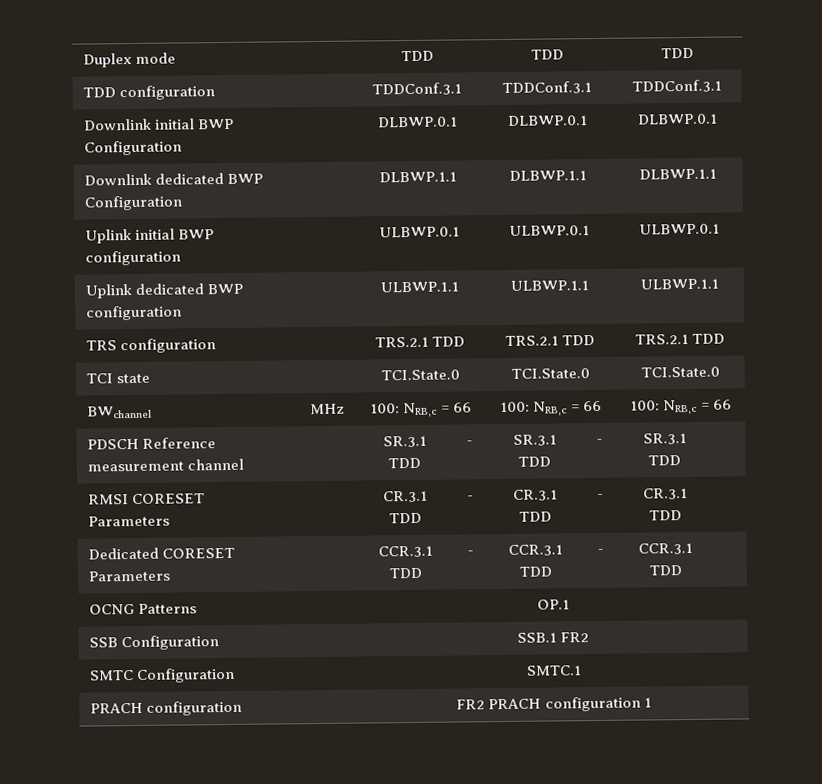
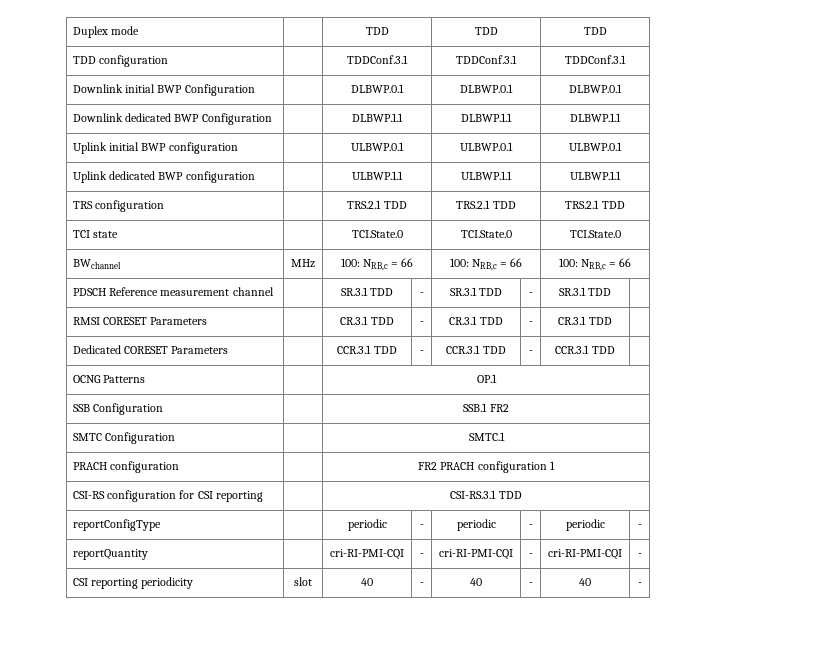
(652, 702) none -> [72,490,263,502] [450,490,522,499] [72,519,161,531] [347,519,387,531] [419,524,424,528] [456,519,496,531] [528,524,533,528] [565,519,605,531] [637,524,642,528] [72,549,148,560] [330,549,404,560] [419,553,424,557] [439,549,513,560] [528,553,533,557] [548,549,622,560] [637,553,642,557] [72,577,194,589] [294,577,312,586] [361,578,373,586] [419,582,424,586] [470,578,482,586] [528,582,533,586] [579,578,591,586] [637,582,642,586] // CSI-RS configuration for CSI reporting | | CSI-RS.3.1 TDD // reportConfigType | | periodic | - | periodic | - | periodic | - // reportQuantity | | cri-RI-PMI-CQI | - | cri-RI-PMI-CQI | - | cri-RI-PMI-CQI | - // CSI reporting periodicity | slot | 40 | - | 40 | - | 40 | -

